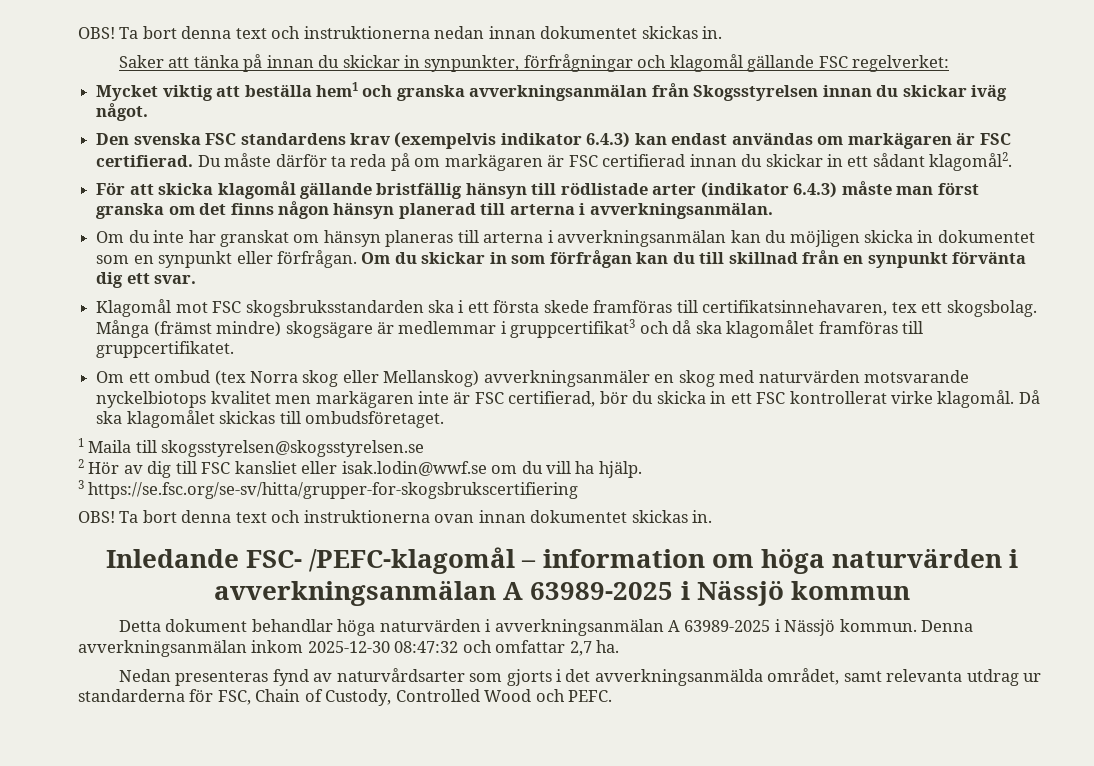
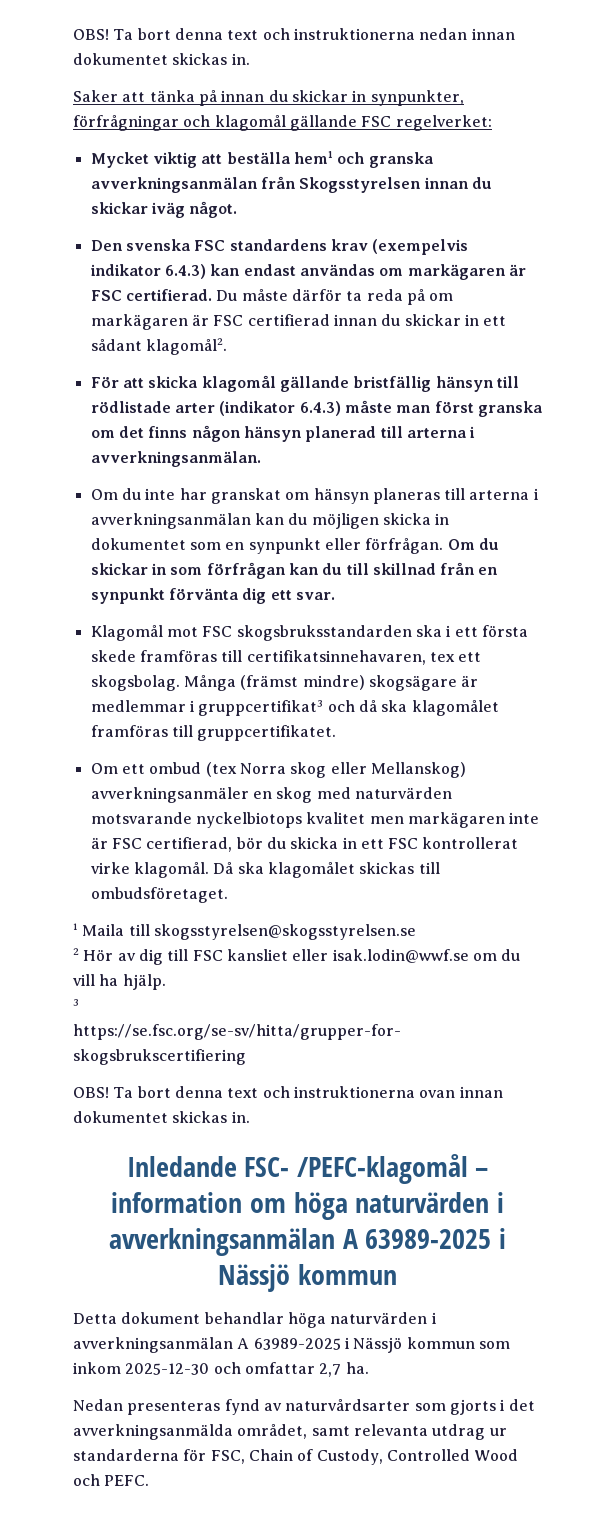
[839,619,974,632] [78,640,247,657] kommun. Denna avverkningsanmälan -> [406,1337,510,1349] kommun som
[394,641,459,653] 08:47:32 -> (210, 1369) none

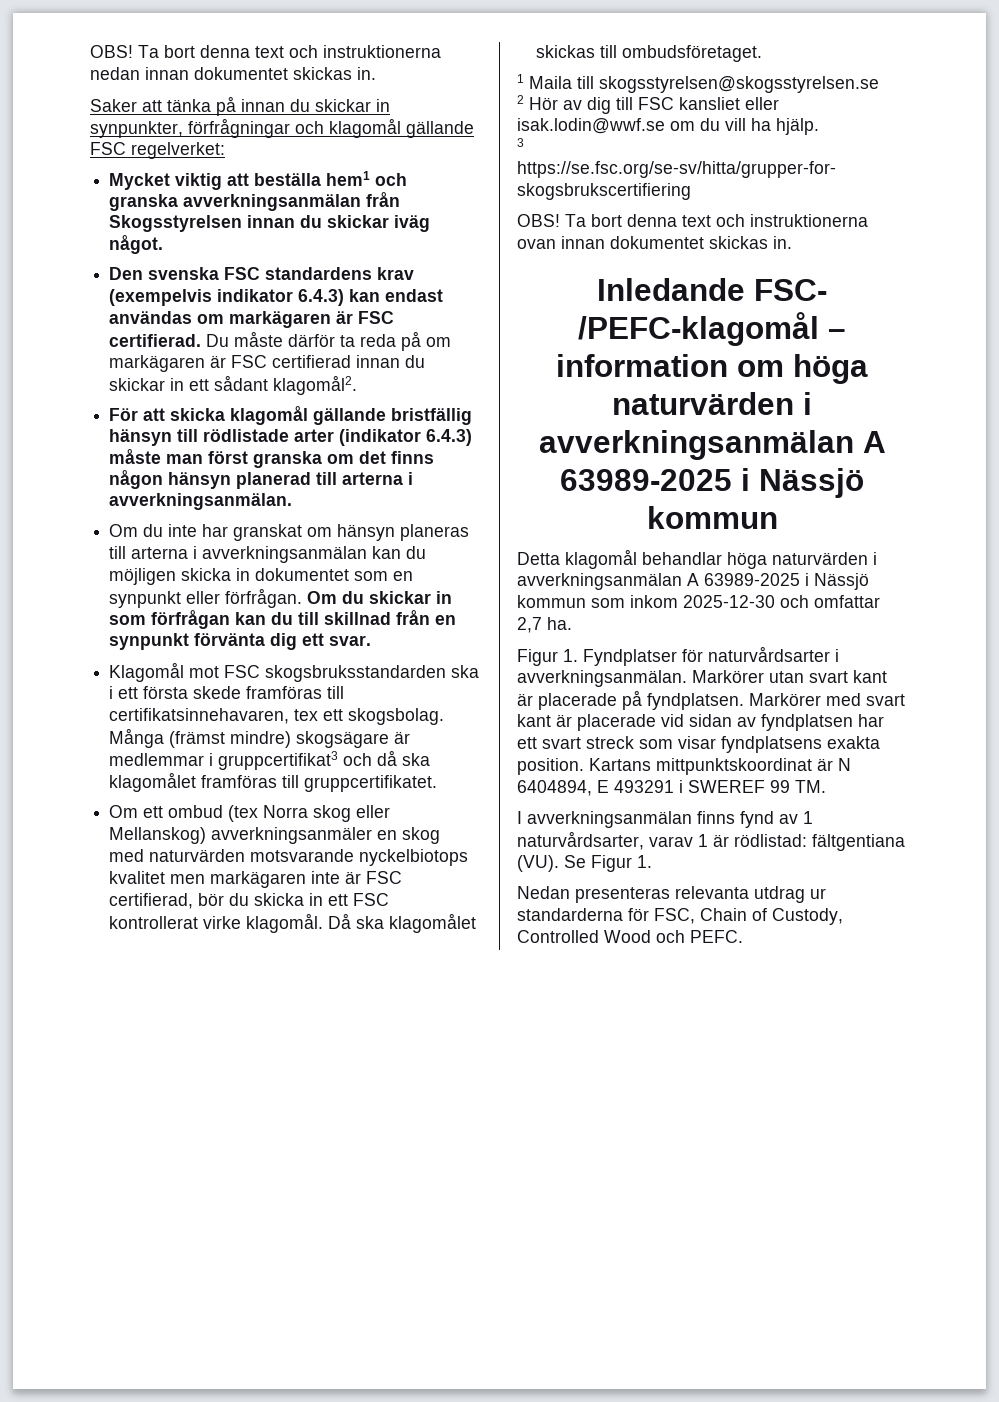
[121,1312,201,1324] dokument -> [565,549,637,569] klagomål
[73,1399,535,1415] [73,1424,350,1440] Nedan presenteras fynd av naturvårdsarter som gjorts i det avverkningsanmälda området, samt -> [517,646,839,666] [517,670,887,687] [517,690,905,710] [517,714,884,731] [517,736,880,753] [517,758,851,775] [517,780,826,796] [517,811,813,828] [517,831,905,851] [517,855,652,872] [517,886,670,903] Figur 1. Fyndplatser för naturvårdsarter i avverkningsanmälan. Markörer utan svart kant är placerade på fyndplatsen. Markörer med svart kant är placerade vid sidan av fyndplatsen har ett svart streck som visar fyndplatsens exakta position. Kartans mittpunktskoordinat är N 6404894, E 493291 i SWEREF 99 TM. // I avverkningsanmälan finns fynd av 1 naturvårdsarter, varav 1 är rödlistad: fältgentiana (VU). Se Figur 1. // Nedan presenteras

